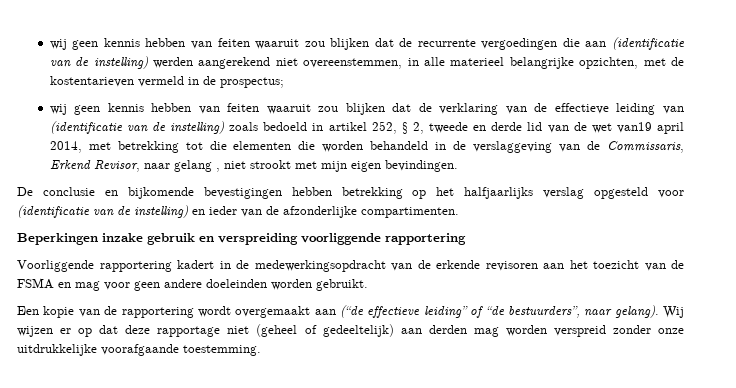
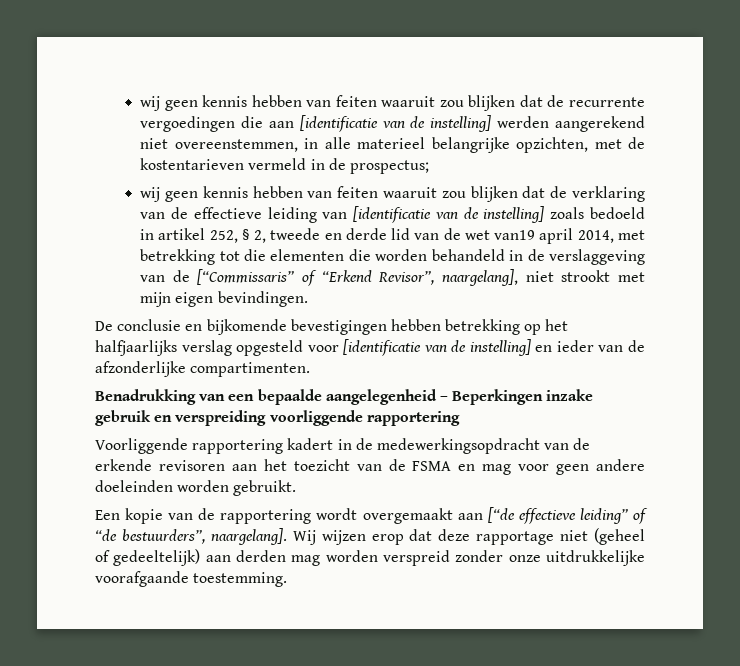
[612,37,685,50] [49,56,148,69] (identificatie van de instelling) -> [299,115,492,132] [identificatie van de instelling]
[49,121,225,134] (identificatie van de instelling) -> [353,206,545,223] [identificatie van de instelling]
[607,141,685,153] [49,160,220,172] Commissaris, Erkend Revisor, naar gelang , -> [197,269,519,286] [“Commissaris” of “Erkend Revisor”, naargelang],
[17,205,188,218] (identificatie van de instelling) -> [343,339,531,356] [identificatie van de instelling]
(459, 212) none -> [95,389,448,405] Benadrukking van een bepaalde aangelegenheid –
[340,305,364,318] (“de -> [487,507,515,523] [“de
[584,305,684,318] [17,326,93,337] naar gelang). Wij wijzen er op -> [210,528,404,545] naargelang]. Wij wijzen erop

